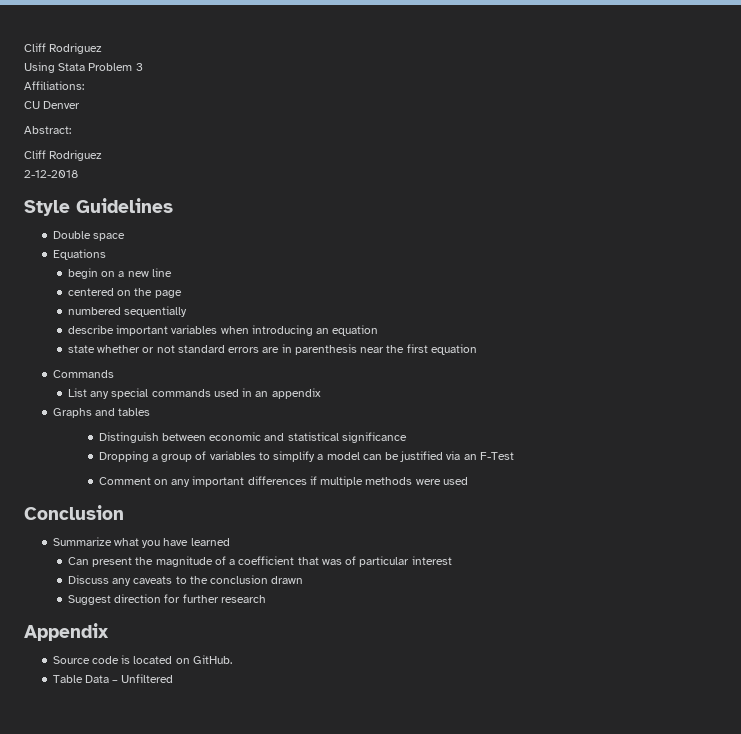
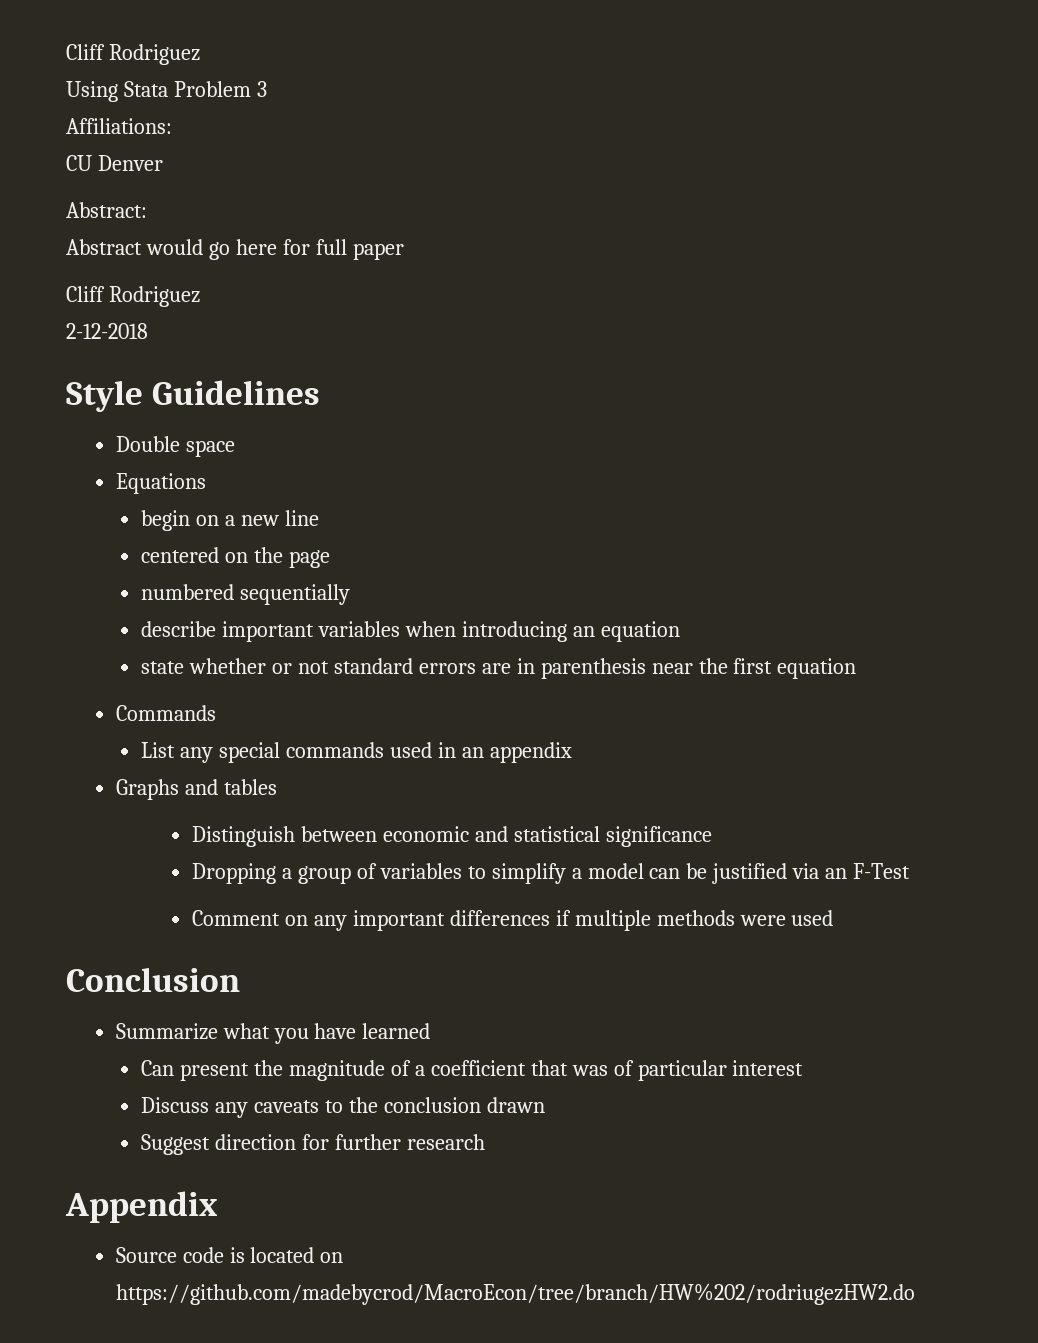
(71, 130) none -> [66,239,404,260] // Abstract would go here for full paper
[192,655,232,664] [52,674,174,683] GitHub. // Table Data – Unfiltered -> [115,1283,915,1305] https://github.com/madebycrod/MacroEcon/tree/branch/HW%202/rodriugezHW2.do

